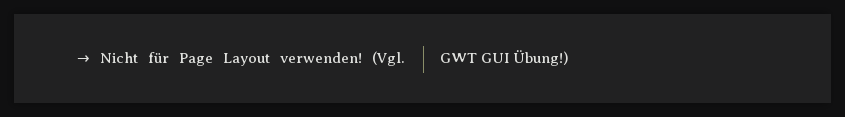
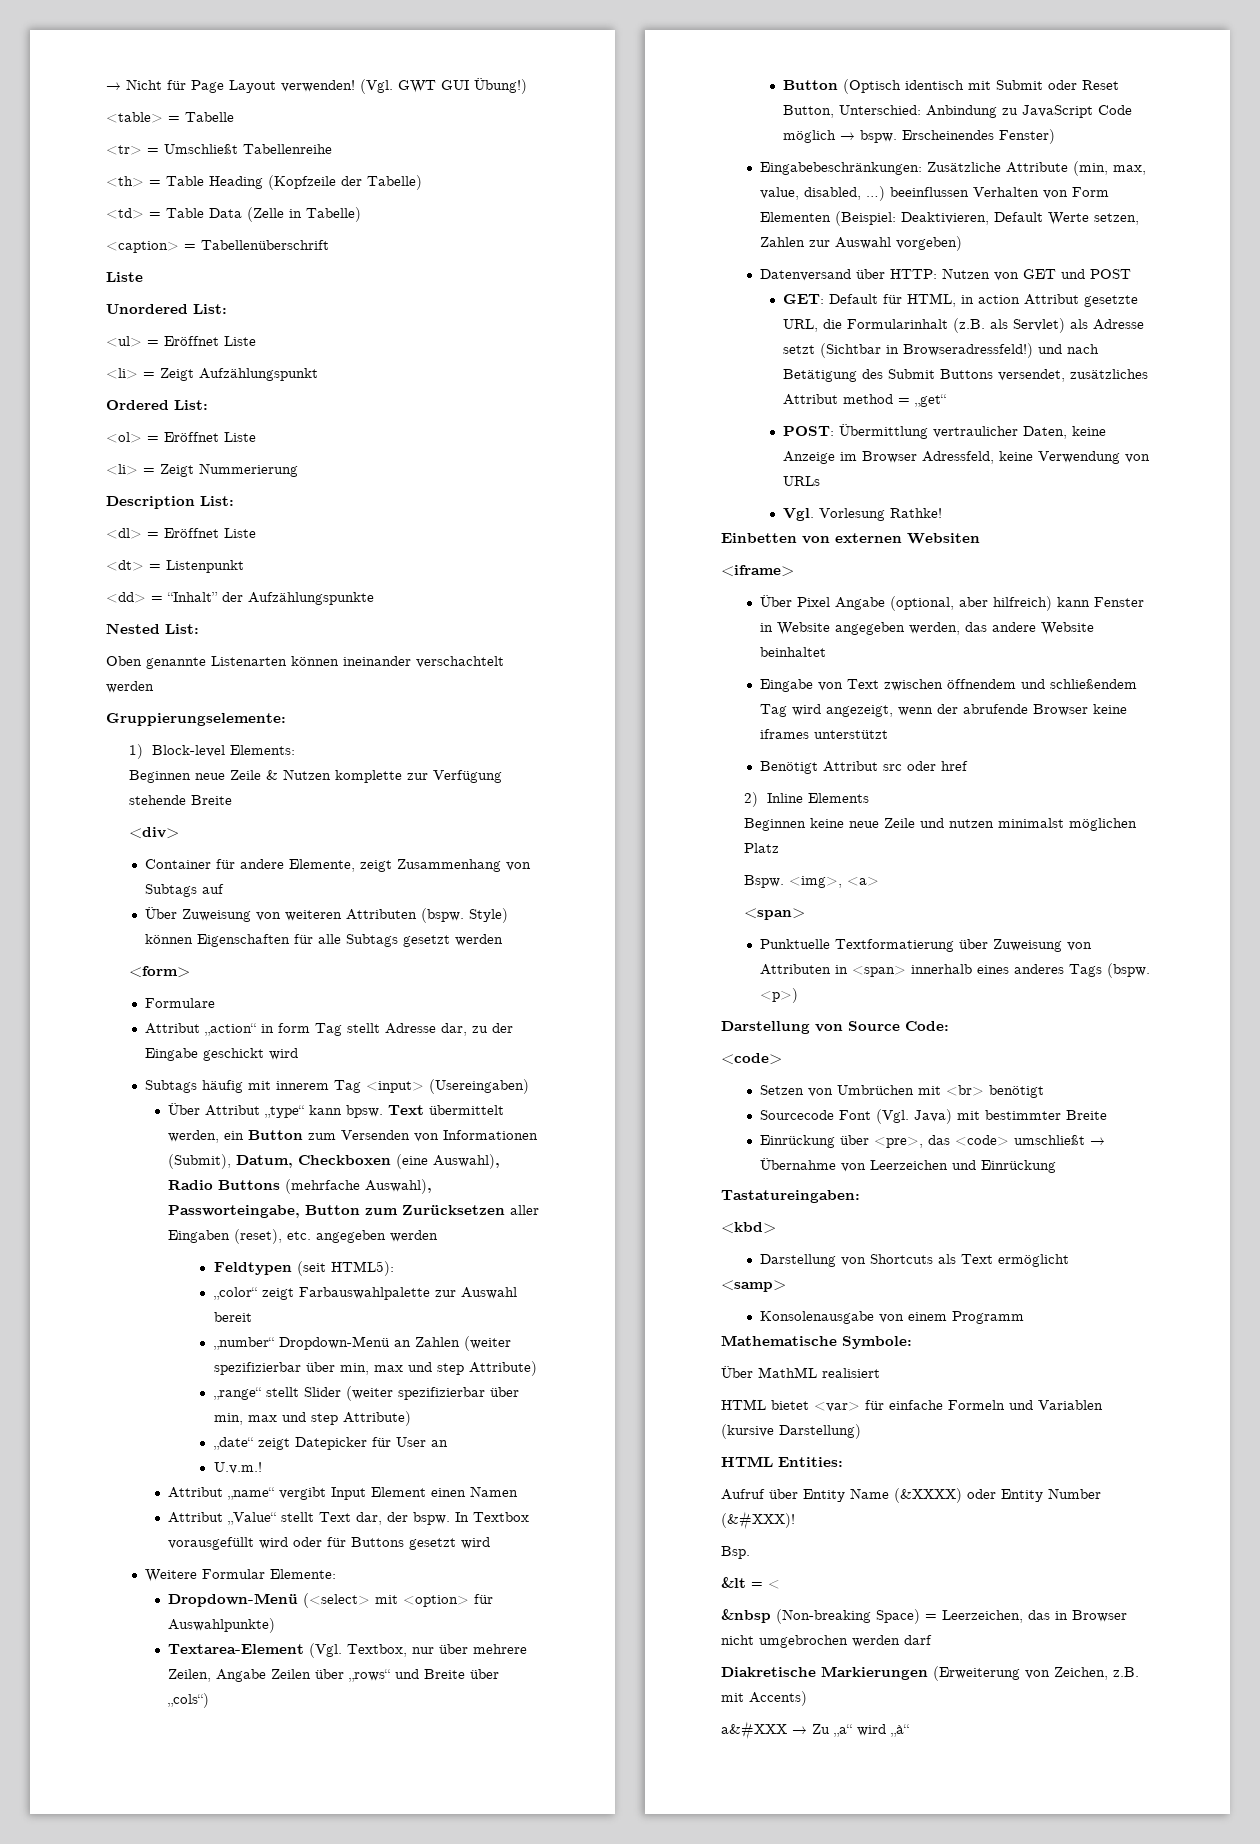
(570, 58) none -> [106,112,234,123] [106,144,332,155] [106,175,422,190] [106,207,361,222] [106,240,329,253] [106,272,143,282] [106,304,227,314] [106,336,256,347] [106,368,318,381] [106,400,208,410] [106,432,256,443] [106,463,298,477] [106,496,234,509] [106,528,256,539] [106,560,244,573] [106,592,374,605] [106,623,199,634] [106,656,504,669] [106,681,154,693] [106,713,286,726] [128,744,295,759] [128,769,502,783] [128,795,232,805] [128,827,179,839] [144,859,531,872] [144,884,224,897] [144,907,508,923] [144,934,503,947] [128,966,190,978] [144,998,215,1008] [144,1023,513,1036] [144,1048,298,1061] [144,1079,529,1094] [167,1103,504,1118] [167,1130,538,1143] [167,1154,500,1169] [167,1179,432,1194] [167,1205,539,1218] [167,1229,438,1244] [213,1261,394,1276] [213,1287,517,1300] [213,1312,252,1322] [213,1336,511,1351] [213,1361,537,1376] [213,1386,519,1401] [213,1411,411,1426] [213,1437,448,1450] [213,1462,262,1474] [167,1486,518,1500] [167,1512,529,1525] [167,1537,490,1550] [144,1569,336,1582] [167,1593,493,1608] [167,1618,275,1633] [167,1643,527,1658] [167,1669,499,1682] [167,1693,209,1708] [782,79,1119,94] [782,105,1132,118] [782,129,1055,144] [759,161,1146,176] [759,186,1109,201] [759,211,1139,226] [759,236,962,251] [759,268,1131,281] [782,293,1138,307] [782,318,1144,333] [782,343,1099,358] [782,369,1148,382] [782,394,946,407] [782,424,1106,439] [782,451,1150,464] [782,476,820,486] [782,508,942,521] [721,533,980,544] [721,565,794,577] [759,595,1144,611] [759,622,1094,635] [759,647,826,657] [759,679,1137,692] [759,704,1127,717] [759,729,888,739] [759,761,968,774] [743,792,869,807] [743,818,1137,831] [743,843,779,853] [743,875,879,888] [743,908,805,920] [759,939,1092,952] [759,963,1150,978] [759,988,798,1003] [721,1021,949,1034] [721,1053,782,1065] [759,1085,1044,1098] [759,1109,1107,1124] [759,1135,1105,1148] [759,1158,1056,1173] [721,1190,860,1203] [721,1222,776,1234] [759,1254,1069,1267] [721,1280,786,1292] [759,1311,1024,1324] [721,1335,912,1349] [721,1366,880,1378] [721,1399,1103,1412] [721,1424,861,1439] [721,1456,843,1467] [721,1488,1101,1503] [721,1511,795,1530] [721,1546,750,1559] [721,1577,780,1589] [721,1609,1127,1624] [721,1635,932,1648] [721,1666,1139,1681] [721,1691,807,1706] [721,1721,909,1740] // <table> = Tabelle // <tr> = Umschließt Tabellenreihe // <th> = Table Heading (Kopfzeile der Tabelle) // <td> = Table Data (Zelle in Tabelle) // <caption> = Tabellenüberschrift // Liste // Unordered List: // <ul> = Eröffnet Liste // <li> = Zeigt Aufzählungspunkt // Ordered List: // <ol> = Eröffnet Liste // <li> = Zeigt Nummerierung // Description List: // <dl> = Eröffnet Liste // <dt> = Listenpunkt // <dd> = “Inhalt” der Aufzählungspunkte // Nested List: // Oben genannte Listenarten können ineinander verschachtelt werden // Gruppierungselemente: // 1) Block-level Elements: // Beginnen neue Zeile & Nutzen komplette zur Verfügung stehende Breite // <div> // Container für andere Elemente, zeigt Zusammenhang von Subtags auf // Über Zuweisung von weiteren Attributen (bspw. Style) können Eigenschaften für alle Subtags gesetzt werden // <form> // Formulare // Attribut „action“ in form Tag stellt Adresse dar, zu der Eingabe geschickt wird // Subtags häufig mit innerem Tag <input> (Usereingaben) // Über Attribut „type“ kann bpsw. Text übermittelt werden, ein Button zum Versenden von Informationen (Submit), Datum, Checkboxen (eine Auswahl), Radio Buttons (mehrfache Auswahl), Passworteingabe, Button zum Zurücksetzen aller Eingaben (reset), etc. angegeben werden // Feldtypen (seit HTML5): // „color“ zeigt Farbauswahlpalette zur Auswahl bereit // „number“ Dropdown-Menü an Zahlen (weiter spezifizierbar über min, max und step Attribute) // „range“ stellt Slider (weiter spezifizierbar über min, max und step Attribute) // „date“ zeigt Datepicker für User an // U.v.m.! // Attribut „name“ vergibt Input Element einen Namen // Attribut „Value“ stellt Text dar, der bspw. In Textbox vorausgefüllt wird oder für Buttons gesetzt wird // Weitere Formular Elemente: // Dropdown-Menü (<select> mit <option> für Auswahlpunkte) // Textarea-Element (Vgl. Textbox, nur über mehrere Zeilen, Angabe Zeilen über „rows“ und Breite über „cols“) // Button (Optisch identisch mit Submit oder Reset Button, Unterschied: Anbindung zu JavaScript Code möglich → bspw. Erscheinendes Fenster) // Eingabebeschränkungen: Zusätzliche Attribute (min, max, value, disabled, …) beeinflussen Verhalten von Form Elementen (Beispiel: Deaktivieren, Default Werte setzen, Zahlen zur Auswahl vorgeben) // Datenversand über HTTP: Nutzen von GET und POST // GET: Default für HTML, in action Attribut gesetzte URL, die Formularinhalt (z.B. als Servlet) als Adresse setzt (Sichtbar in Browseradressfeld!) und nach Betätigung des Submit Buttons versendet, zusätzliches Attribut method = „get“ // POST: Übermittlung vertraulicher Daten, keine Anzeige im Browser Adressfeld, keine Verwendung von URLs // Vgl. Vorlesung Rathke! // Einbetten von externen Websiten // <iframe> // Über Pixel Angabe (optional, aber hilfreich) kann Fenster in Website angegeben werden, das andere Website beinhaltet // Eingabe von Text zwischen öffnendem und schließendem Tag wird angezeigt, wenn der abrufende Browser keine iframes unterstützt // Benötigt Attribut src oder href // 2) Inline Elements // Beginnen keine neue Zeile und nutzen minimalst möglichen Platz // Bspw. <img>, <a> // <span> // Punktuelle Textformatierung über Zuweisung von Attributen in <span> innerhalb eines anderes Tags (bspw. <p>) // Darstellung von Source Code: // <code> // Setzen von Umbrüchen mit <br> benötigt // Sourcecode Font (Vgl. Java) mit bestimmter Breite // Einrückung über <pre>, das <code> umschließt → Übernahme von Leerzeichen und Einrückung // Tastatureingaben: // <kbd> // Darstellung von Shortcuts als Text ermöglicht // <samp> // Konsolenausgabe von einem Programm // Mathematische Symbole: // Über MathML realisiert // HTML bietet <var> für einfache Formeln und Variablen (kursive Darstellung) // HTML Entities: // Aufruf über Entity Name (&XXXX) oder Entity Number (&#XXX)! // Bsp. // &lt = < // &nbsp (Non-breaking Space) = Leerzeichen, das in Browser nicht umgebrochen werden darf // Diakretische Markierungen (Erweiterung von Zeichen, z.B. mit Accents) // a&#XXX → Zu „a“ wird „à“

